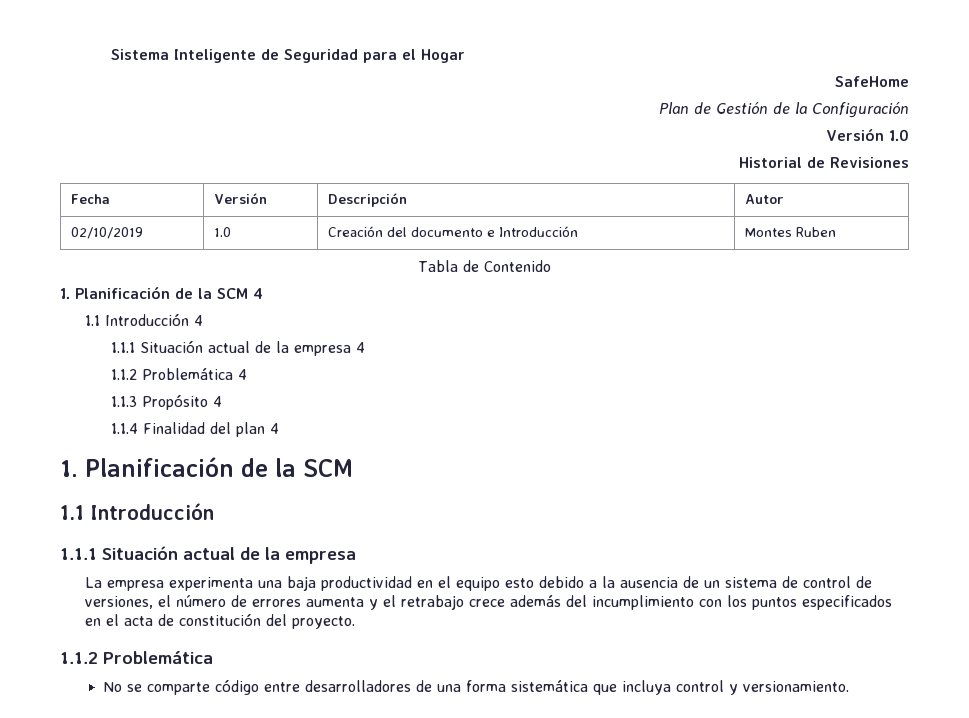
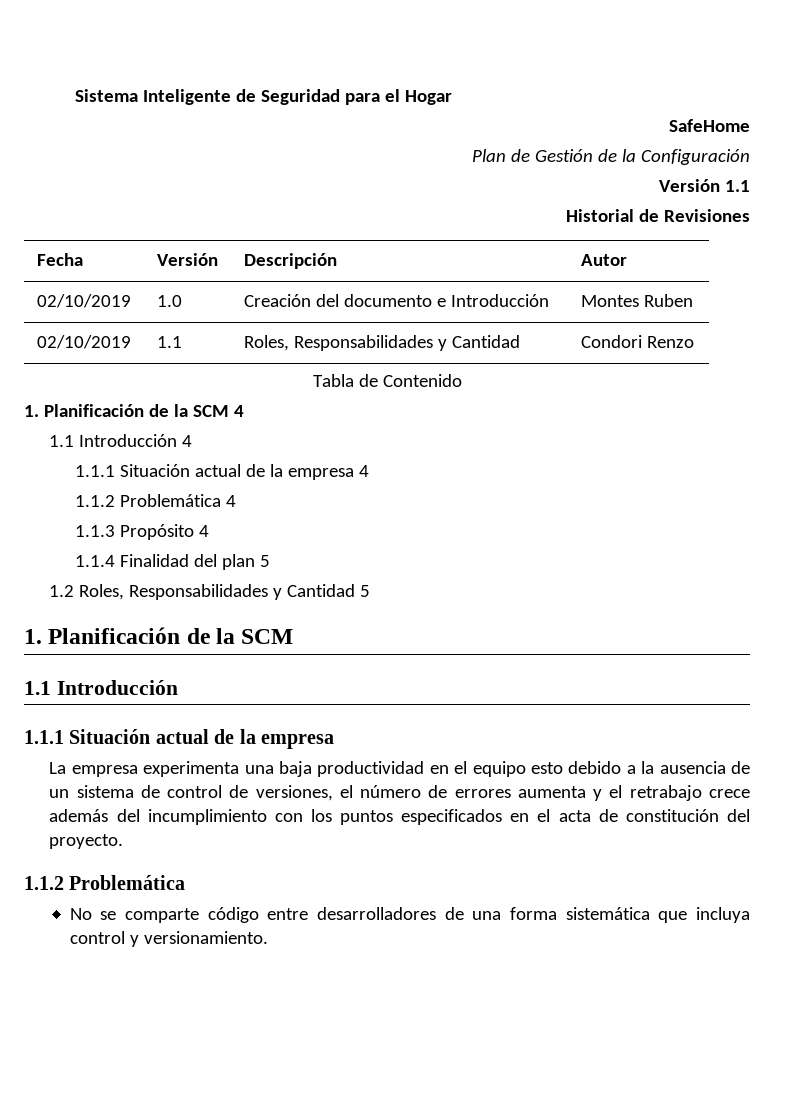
[889,129,909,141] 1.0 -> [725,180,750,192] 1.1
(837, 232) none -> [36,335,131,349] [156,336,182,348] [243,335,520,351] [580,335,694,348] // 02/10/2019 | 1.1 | Roles, Responsabilidades y Cantidad | Condori Renzo
[269,423,279,434] 4 -> [259,555,270,567] [49,584,371,600] 5 // 1.2 Roles, Responsabilidades y Cantidad 5

